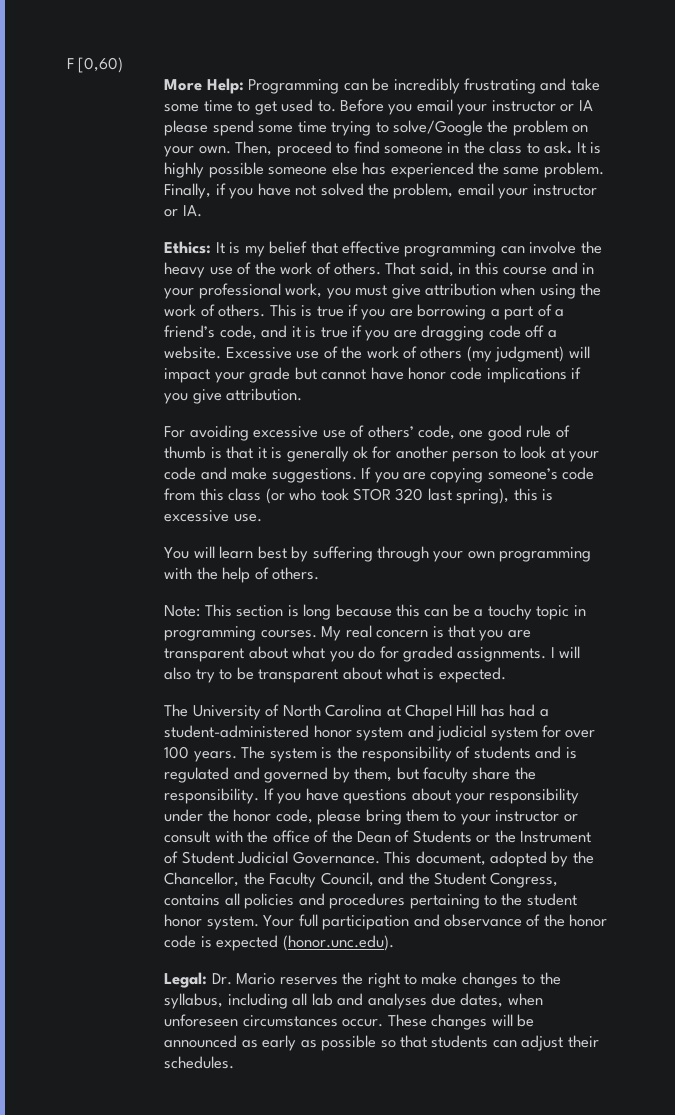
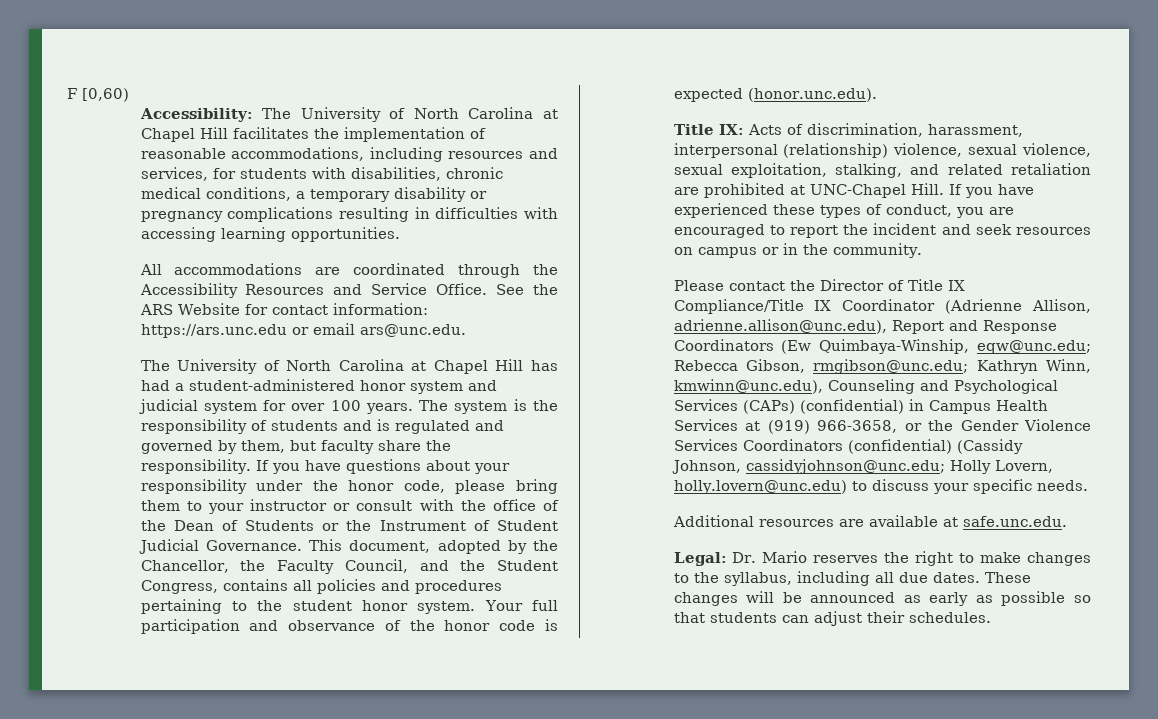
[164,78,600,94] [164,99,593,115] [164,120,589,136] [164,141,602,157] [164,162,604,178] [164,183,597,199] [164,205,202,217] [164,241,602,257] [164,262,595,278] [164,283,602,299] [164,304,565,320] [164,325,557,341] [164,346,590,362] [164,367,582,383] [164,388,303,404] [164,425,570,441] [164,446,600,462] [164,467,595,483] [164,488,554,504] [164,510,262,522] [164,546,592,562] [164,567,320,583] [164,604,586,620] [164,625,531,641] [164,646,581,662] [164,667,506,683] More Help: Programming can be incredibly frustrating and take some time to get used to. Before you email your instructor or IA please spend some time trying to solve/Google the problem on your own. Then, proceed to find someone in the class to ask. It is highly possible someone else has experienced the same problem. Finally, if you have not solved the problem, email your instructor or IA. // Ethics: It is my belief that effective programming can involve the heavy use of the work of others. That said, in this course and in your professional work, you must give attribution when using the work of others. This is true if you are borrowing a part of a friend’s code, and it is true if you are dragging code off a website. Excessive use of the work of others (my judgment) will impact your grade but cannot have honor code implications if you give attribution. // For avoiding excessive use of others’ code, one good rule of thumb is that it is generally ok for another person to look at your code and make suggestions. If you are copying someone’s code from this class (or who took STOR 320 last spring), this is excessive use. // You will learn best by suffering through your own programming with the help of others. // Note: This section is long because this can be a touchy topic in programming courses. My real concern is that you are transparent about what you do for graded assignments. I will also try to be transparent about what is expected. -> [139,107,558,122] [140,127,486,142] [140,147,558,162] [140,167,503,181] [140,187,487,202] [140,207,559,222] [140,227,400,242] [139,263,558,278] [139,283,558,298] [139,303,428,315] [140,323,466,338] Accessibility: The University of North Carolina at Chapel Hill facilitates the implementation of reasonable accommodations, including resources and services, for students with disabilities, chronic medical conditions, a temporary disability or pregnancy complications resulting in difficulties with accessing learning opportunities. // All accommodations are coordinated through the Accessibility Resources and Service Office. See the ARS Website for contact information: https://ars.unc.edu or email ars@unc.edu.
(394, 943) none -> [673,123,1023,137] [673,143,1091,158] [673,163,1091,178] [673,183,1034,198] [673,203,1014,218] [673,223,1091,238] [673,243,922,258] [673,279,965,291] [673,299,1091,314] [673,319,1057,334] [673,339,1091,354] [673,359,1091,374] [673,379,1058,394] [673,399,1048,414] [673,419,1091,434] [673,439,1023,454] [671,459,1053,474] [673,479,1088,494] [672,515,1067,527] // Title IX: Acts of discrimination, harassment, interpersonal (relationship) violence, sexual violence, sexual exploitation, stalking, and related retaliation are prohibited at UNC-Chapel Hill. If you have experienced these types of conduct, you are encouraged to report the incident and seek resources on campus or in the community. // Please contact the Director of Title IX Compliance/Title IX Coordinator (Adrienne Allison, adrienne.allison@unc.edu), Report and Response Coordinators (Ew Quimbaya-Winship, eqw@unc.edu; Rebecca Gibson, rmgibson@unc.edu; Kathryn Winn, kmwinn@unc.edu), Counseling and Psychological Services (CAPs) (confidential) in Campus Health Services at (919) 966-3658, or the Gender Violence Services Coordinators (confidential) (Cassidy Johnson, cassidyjohnson@unc.edu; Holly Lovern, holly.lovern@unc.edu) to discuss your specific needs. // Additional resources are available at safe.unc.edu.
[311,993,543,1009] [164,1014,384,1027] lab and analyses due dates, when unforeseen circumstances occur. -> [898,572,980,583] due dates.

